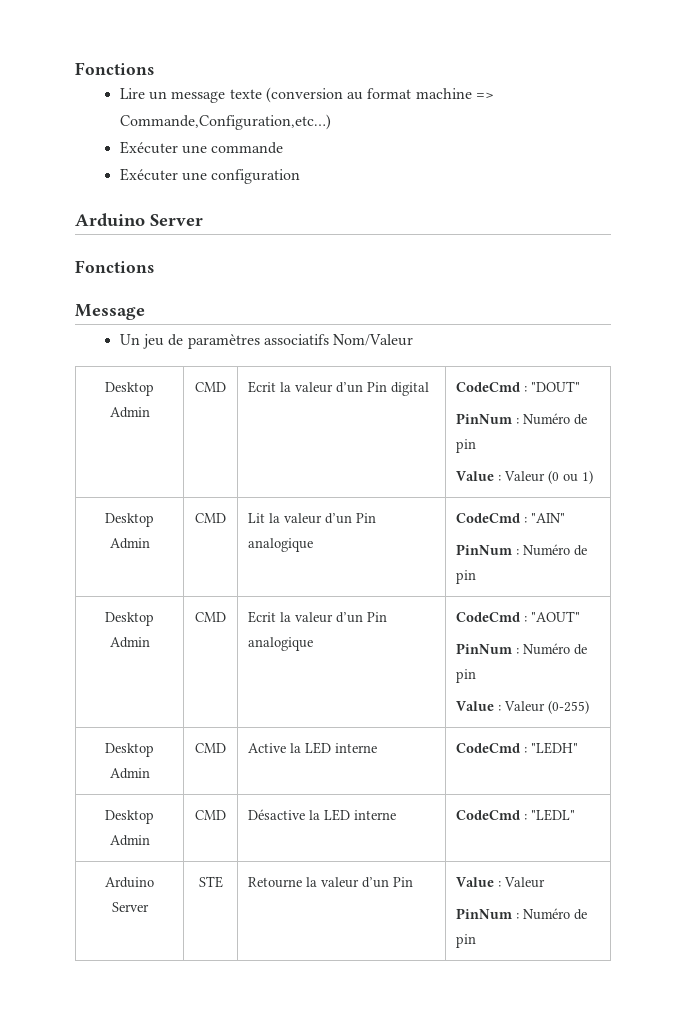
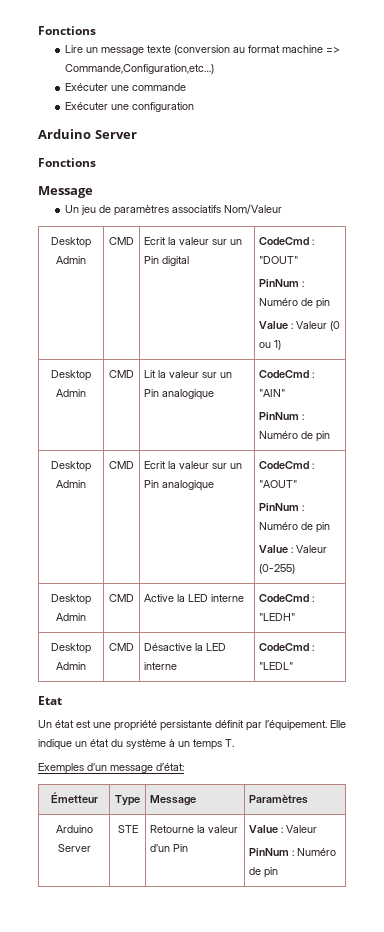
[335,382,363,393] d’un -> [212,239,243,245] sur un
[324,513,352,524] d’un -> [202,372,233,378] sur un
[335,612,363,623] d’un -> [212,463,243,469] sur un
(575, 815) none -> [38,696,62,705] [38,720,346,731] [38,739,234,750] [38,763,184,774] [50,792,98,803] [115,795,140,806] [150,795,197,806] [249,795,309,804] // Etat // Un état est une propriété persistante définit par l’équipement. Elle indique un état du système à un temps T. // Exemples d’un message d’état: // Émetteur | Type | Message | Paramètres

